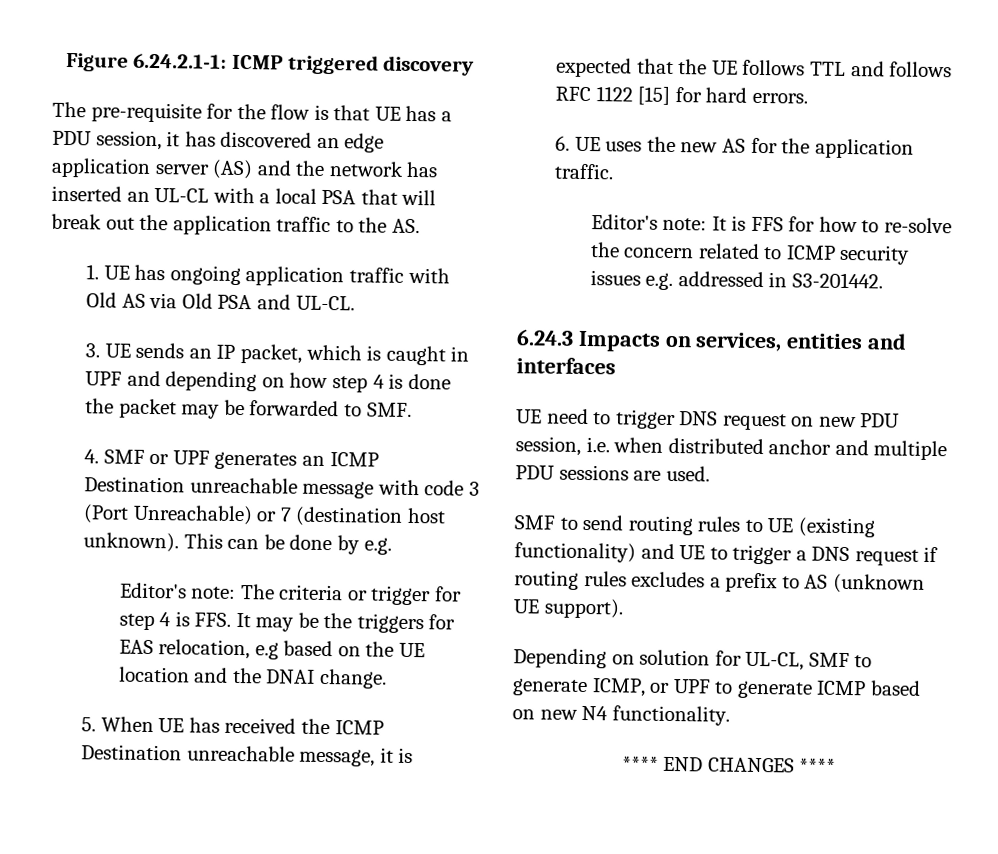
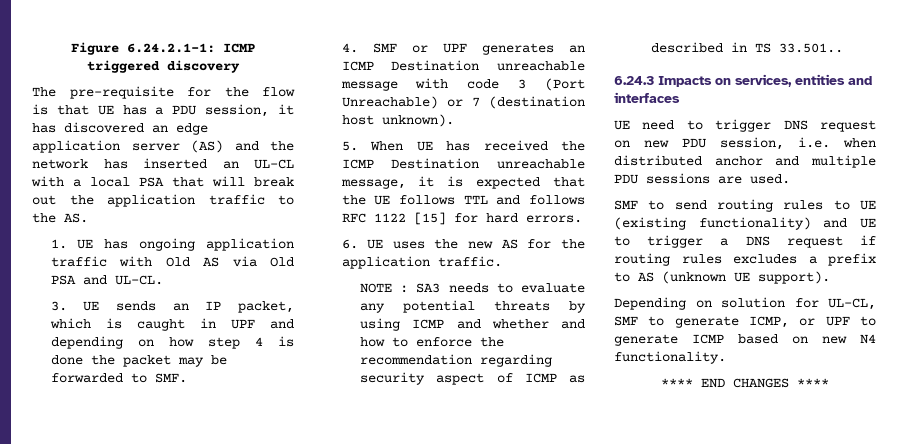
[183,533,392,555] [119,582,462,606] [118,611,456,634] [118,639,425,660] [118,666,387,689] This can be done by e.g. // Editor's note: The criteria or trigger for step 4 is FFS. It may be the triggers for EAS relocation, e.g based on the UE location and the DNAI change. -> (454, 120) none
[590,214,952,234] [589,242,911,265] [589,270,883,291] Editor's note: It is FFS for how to re-solve the concern related to ICMP security issues e.g. addressed in S3-201442. -> [360,283,585,293] [360,300,586,313] [360,318,585,331] [360,337,505,347] [360,354,553,367] [360,372,585,385] [651,42,844,53] NOTE : SA3 needs to evaluate any potential threats by using ICMP and whether and how to enforce the recommendation regarding security aspect of ICMP as described in TS 33.501..

